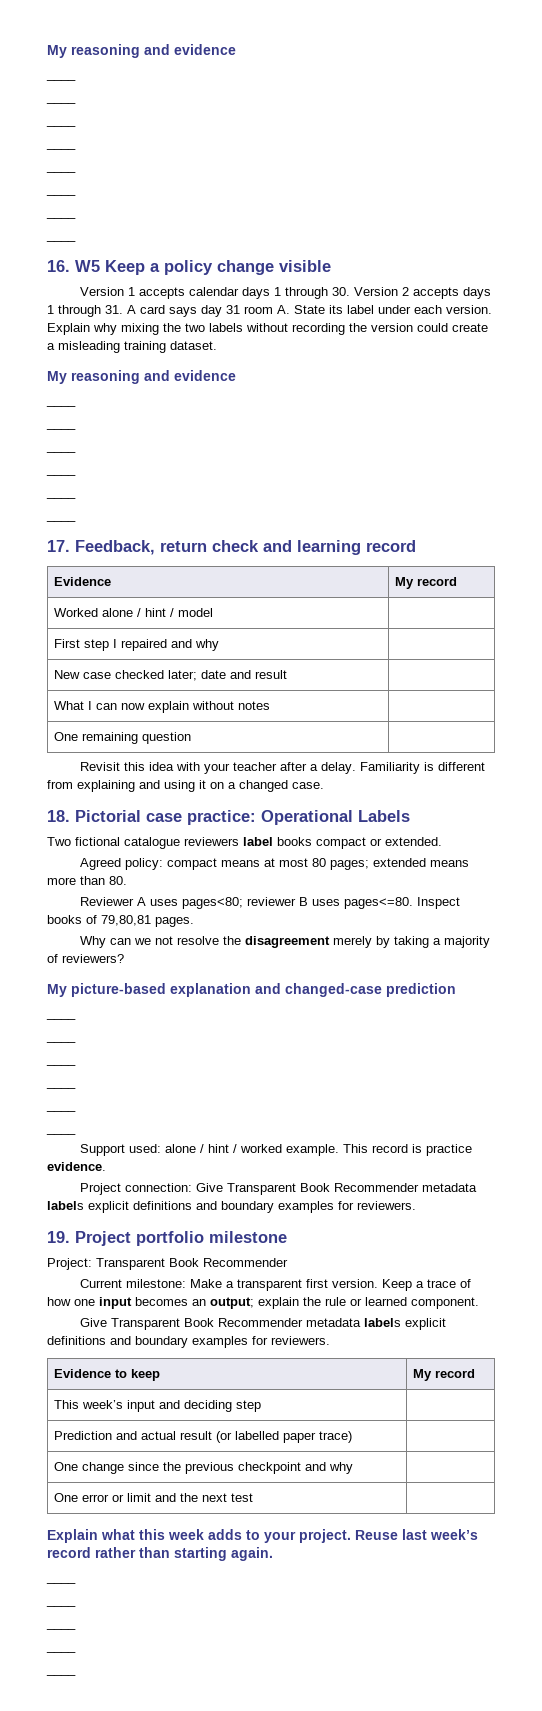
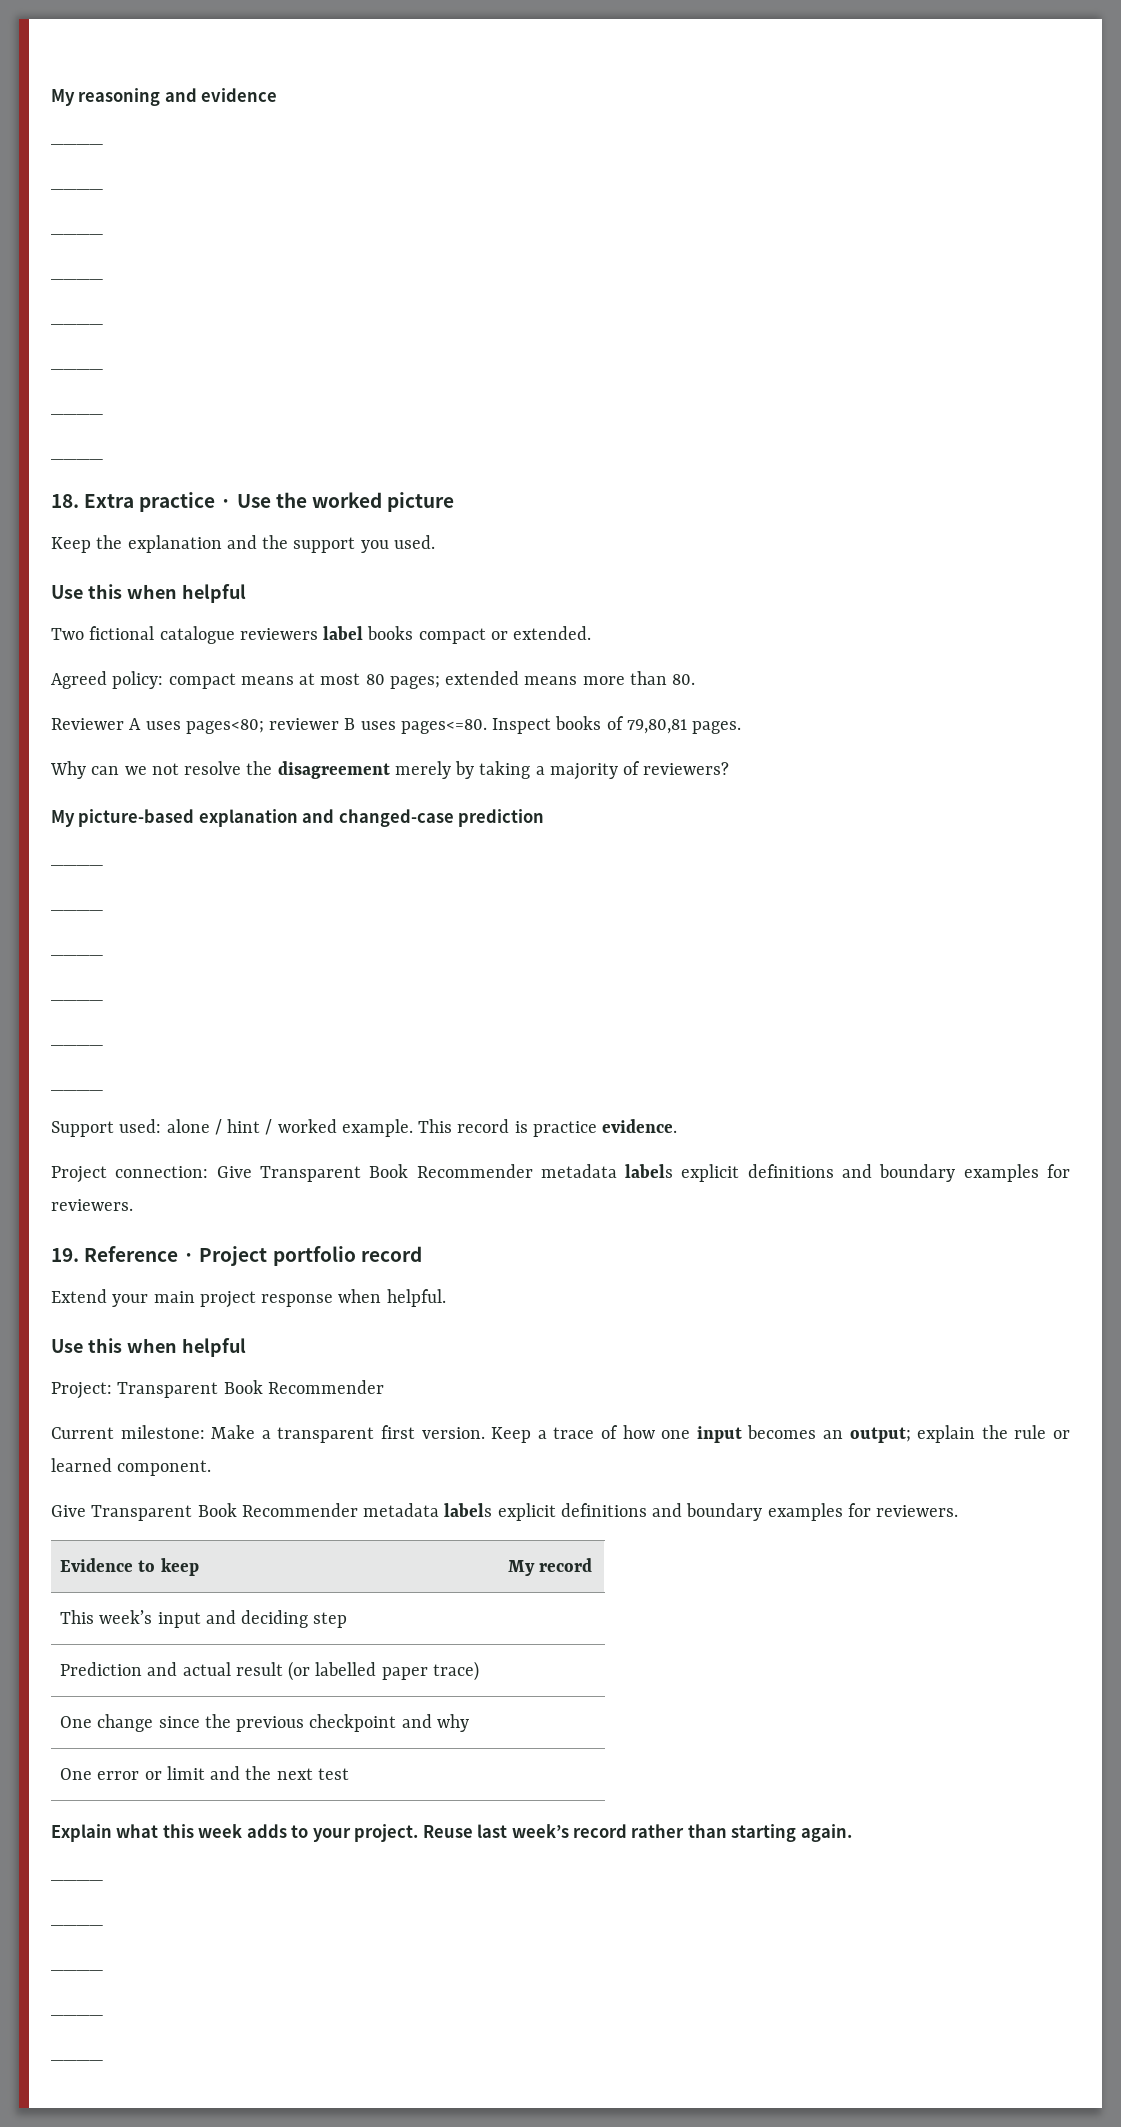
[47,260,331,275] [80,287,492,299] [47,305,492,317] [47,323,488,335] [47,341,217,353] [47,370,236,384] [46,404,76,407] [46,427,76,430] [46,450,76,453] [46,473,76,476] [46,496,76,499] [46,519,76,522] [47,540,416,555] [54,577,112,586] [395,577,458,589] [54,608,214,617] [54,639,220,651] [54,670,288,681] [54,701,271,713] [54,732,192,744] [80,762,486,774] [47,780,324,792] [47,810,410,825] 16. W5 Keep a policy change visible // Version 1 accepts calendar days 1 through 30. Version 2 accepts days 1 through 31. A card says day 31 room A. State its label under each version. Explain why mixing the two labels without recording the version could create a misleading training dataset. // My reasoning and evidence // ____ // ____ // ____ // ____ // ____ // ____ // 17. Feedback, return check and learning record // Evidence | My record // Worked alone / hint / model | // First step I repaired and why | // New case checked later; date and result | // What I can now explain without notes | // One remaining question | // Revisit this idea with your teacher after a delay. Familiarity is different from explaining and using it on a changed case. // 18. Pictorial case practice: Operational Labels -> [51,492,454,512] [51,535,435,553] [51,584,246,603] 18. Extra practice · Use the worked picture // Keep the explanation and the support you used. // Use this when helpful
[75,1231,287,1246] Project portfolio milestone -> [84,1246,422,1266] [51,1289,446,1308] [51,1338,246,1357] Reference · Project portfolio record // Extend your main project response when helpful. // Use this when helpful

